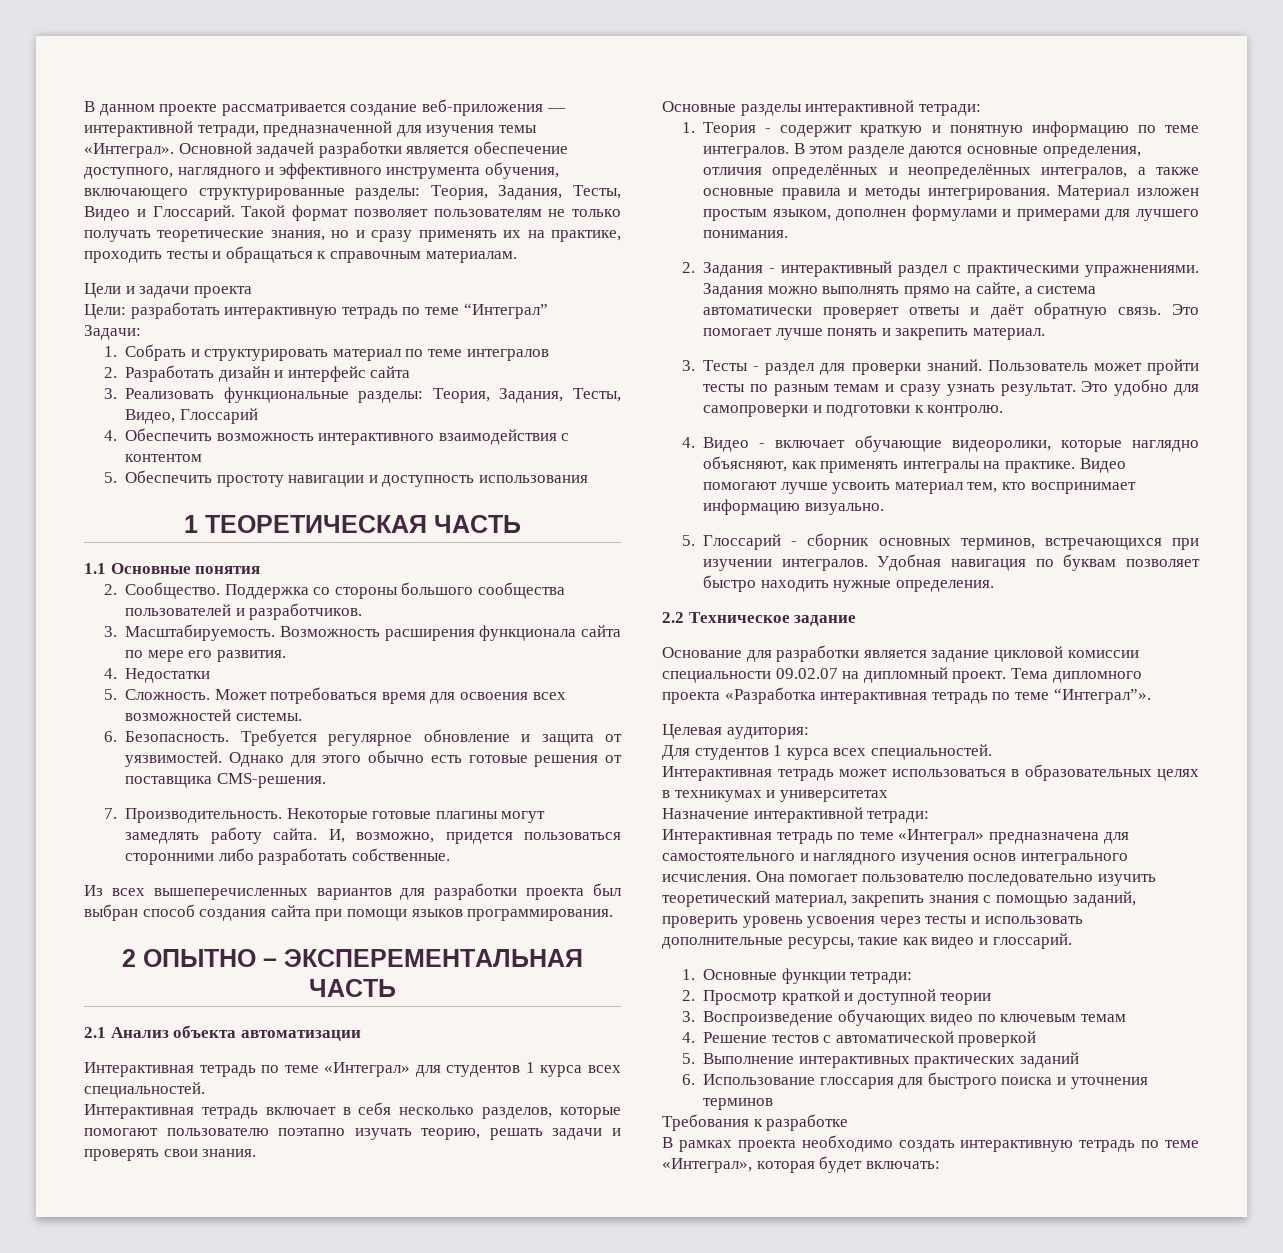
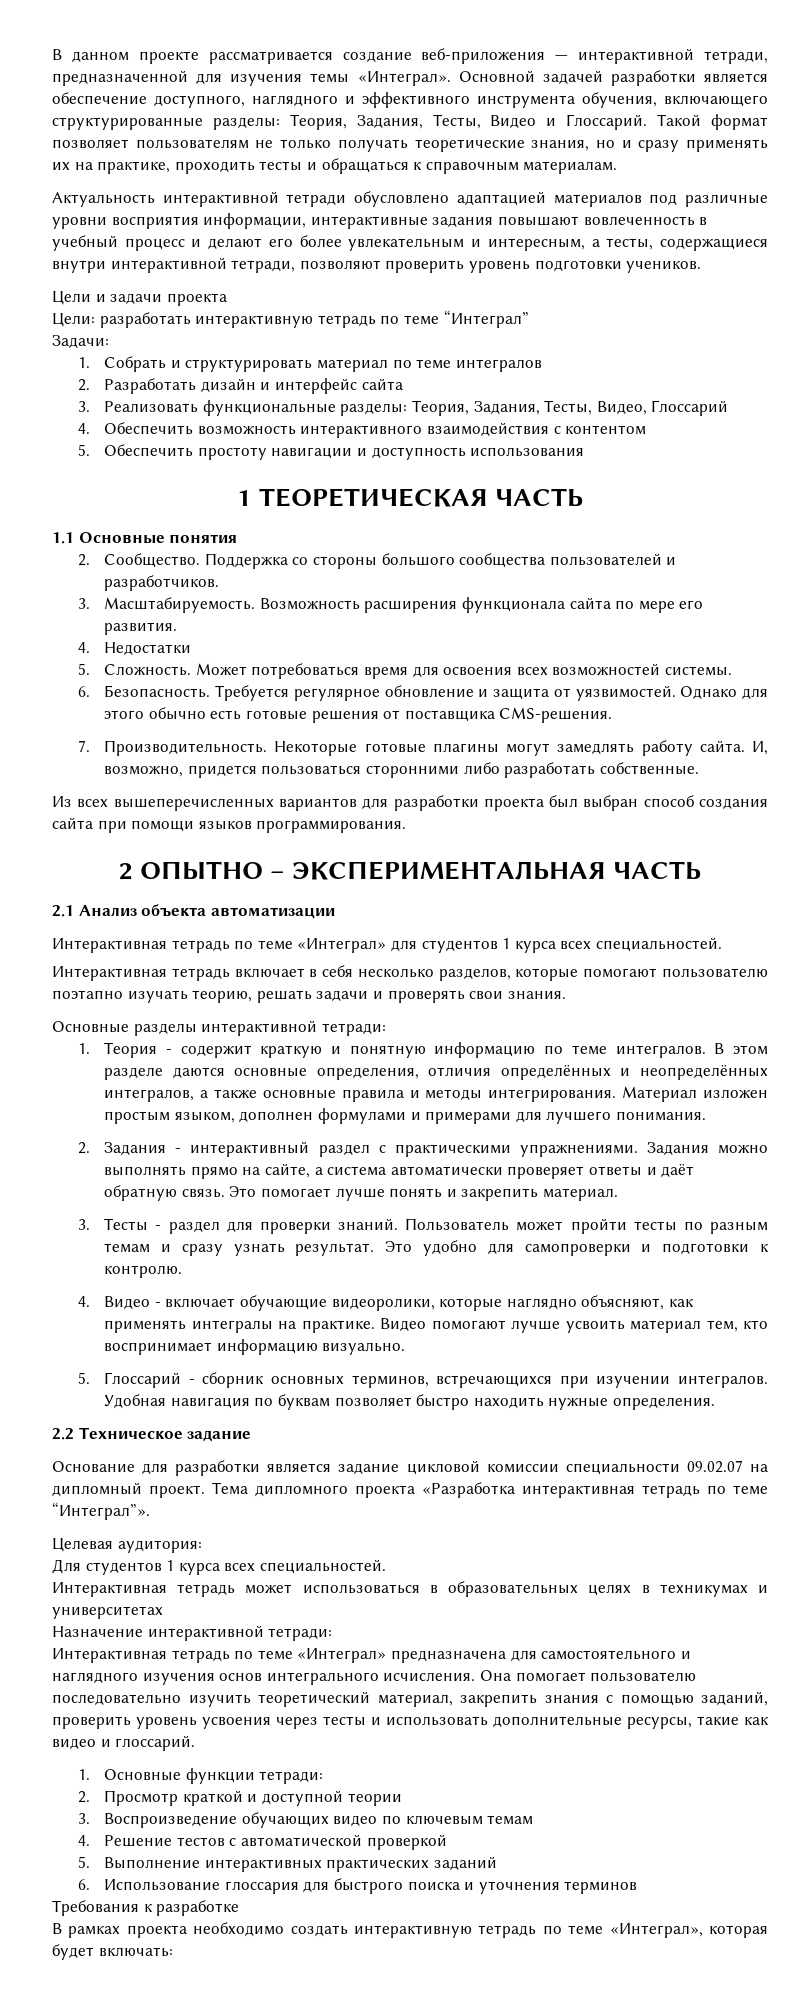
(517, 257) none -> [52,191,768,207] [52,213,708,229] [52,235,769,251] [52,257,702,273] // Актуальность интерактивной тетради обусловлено адаптацией материалов под различные уровни восприятия информации, интерактивные задания повышают вовлеченность в учебный процесс и делают его более увлекательным и интересным, а тесты, содержащиеся внутри интерактивной тетради, позволяют проверить уровень подготовки учеников.
[284,949,583,967] ЭКСПЕРЕМЕНТАЛЬНАЯ -> [292,861,607,880] ЭКСПЕРИМЕНТАЛЬНАЯ

